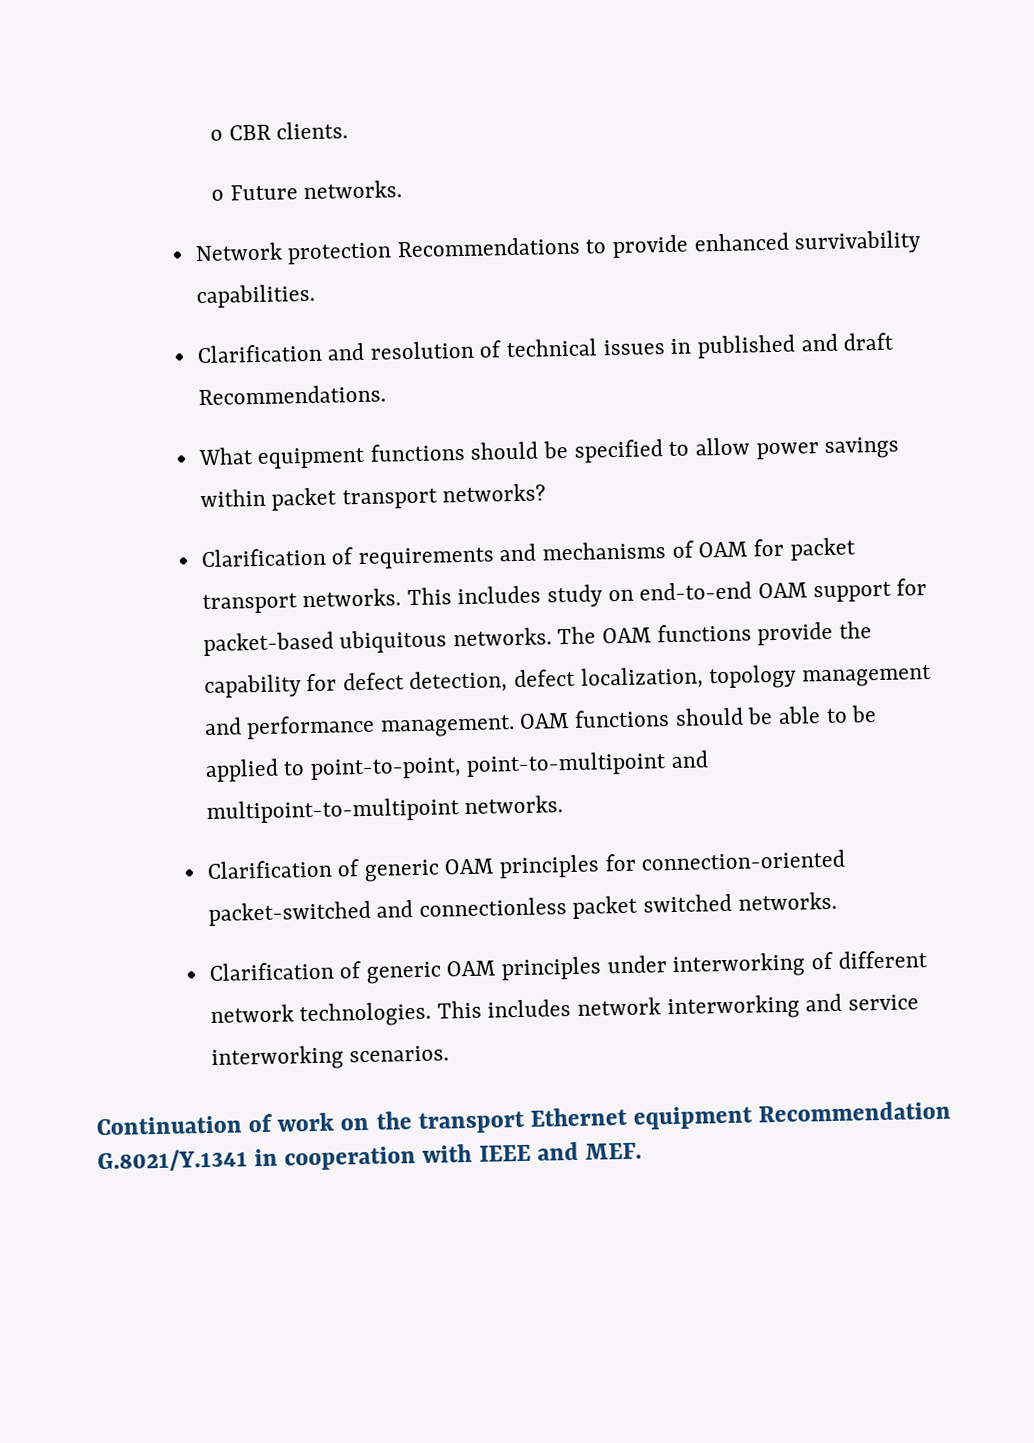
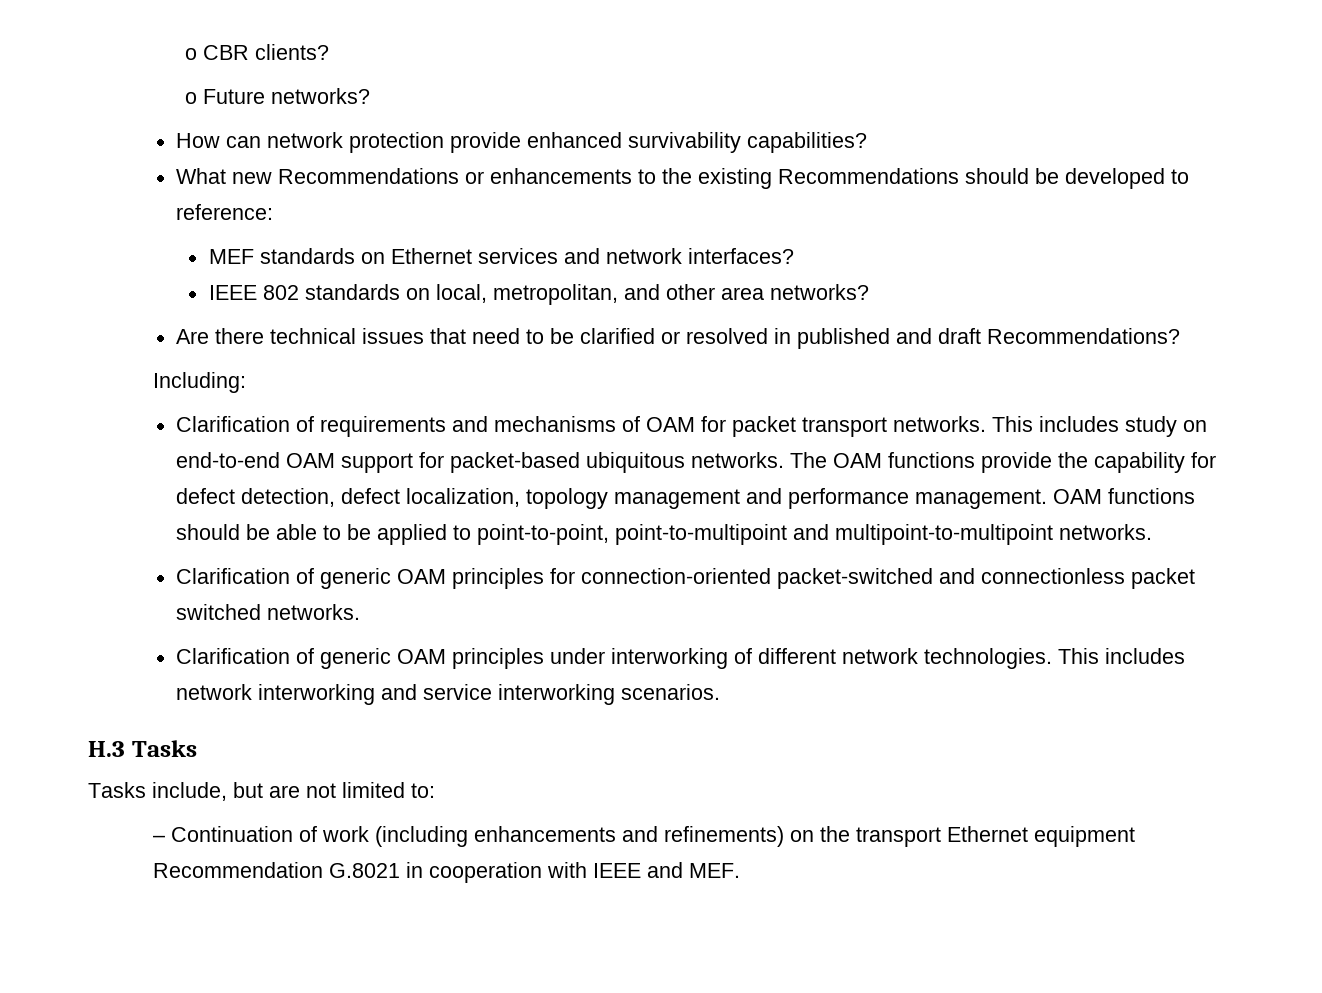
[276,121,349,140] clients. -> [255,44,330,60] clients?
[303,180,403,200] [194,230,922,265] [195,283,315,309] [196,332,895,364] [197,384,386,406] [197,436,900,469] [199,483,547,511] networks. // Network protection Recommendations to provide enhanced survivability capabilities. // Clarification and resolution of technical issues in published and draft Recommendations. // What equipment functions should be specified to allow power savings within packet transport networks? -> [271,88,371,104] [176,132,868,153] [176,168,1190,189] [176,204,274,220] [208,248,794,264] [208,284,869,305] [176,328,1181,349] [152,372,246,393] networks? // How can network protection provide enhanced survivability capabilities? // What new Recommendations or enhancements to the existing Recommendations should be developed to reference: // MEF standards on Ethernet services and network interfaces? // IEEE 802 standards on local, metropolitan, and other area networks? // Are there technical issues that need to be clarified or resolved in published and draft Recommendations? // Including:
[96,1112,335,1136] Continuation of work -> [88,740,197,757] [88,782,435,801] [152,826,784,847] H.3 Tasks // Tasks include, but are not limited to: // – Continuation of work (including enhancements and refinements)
[97,1148,248,1173] G.8021/Y.1341 -> [328,863,400,878] G.8021

